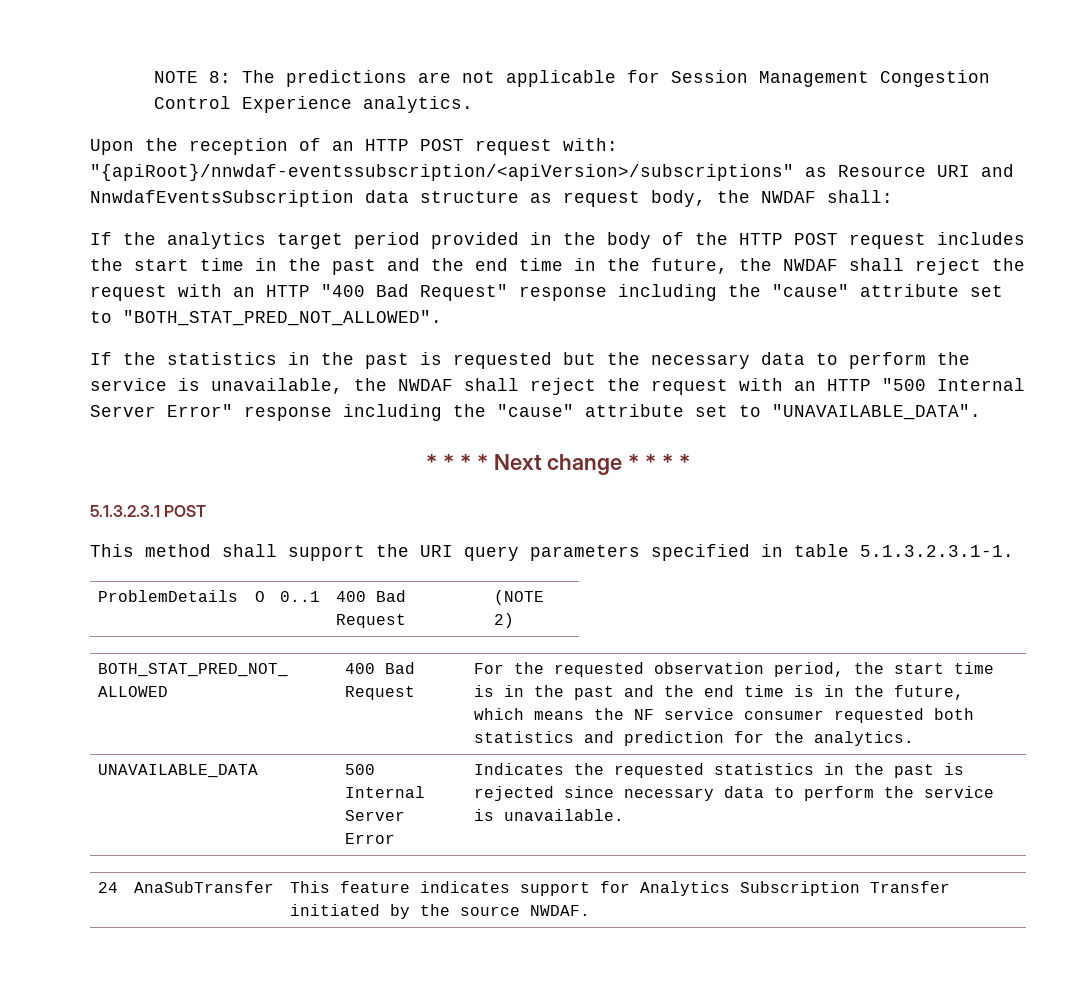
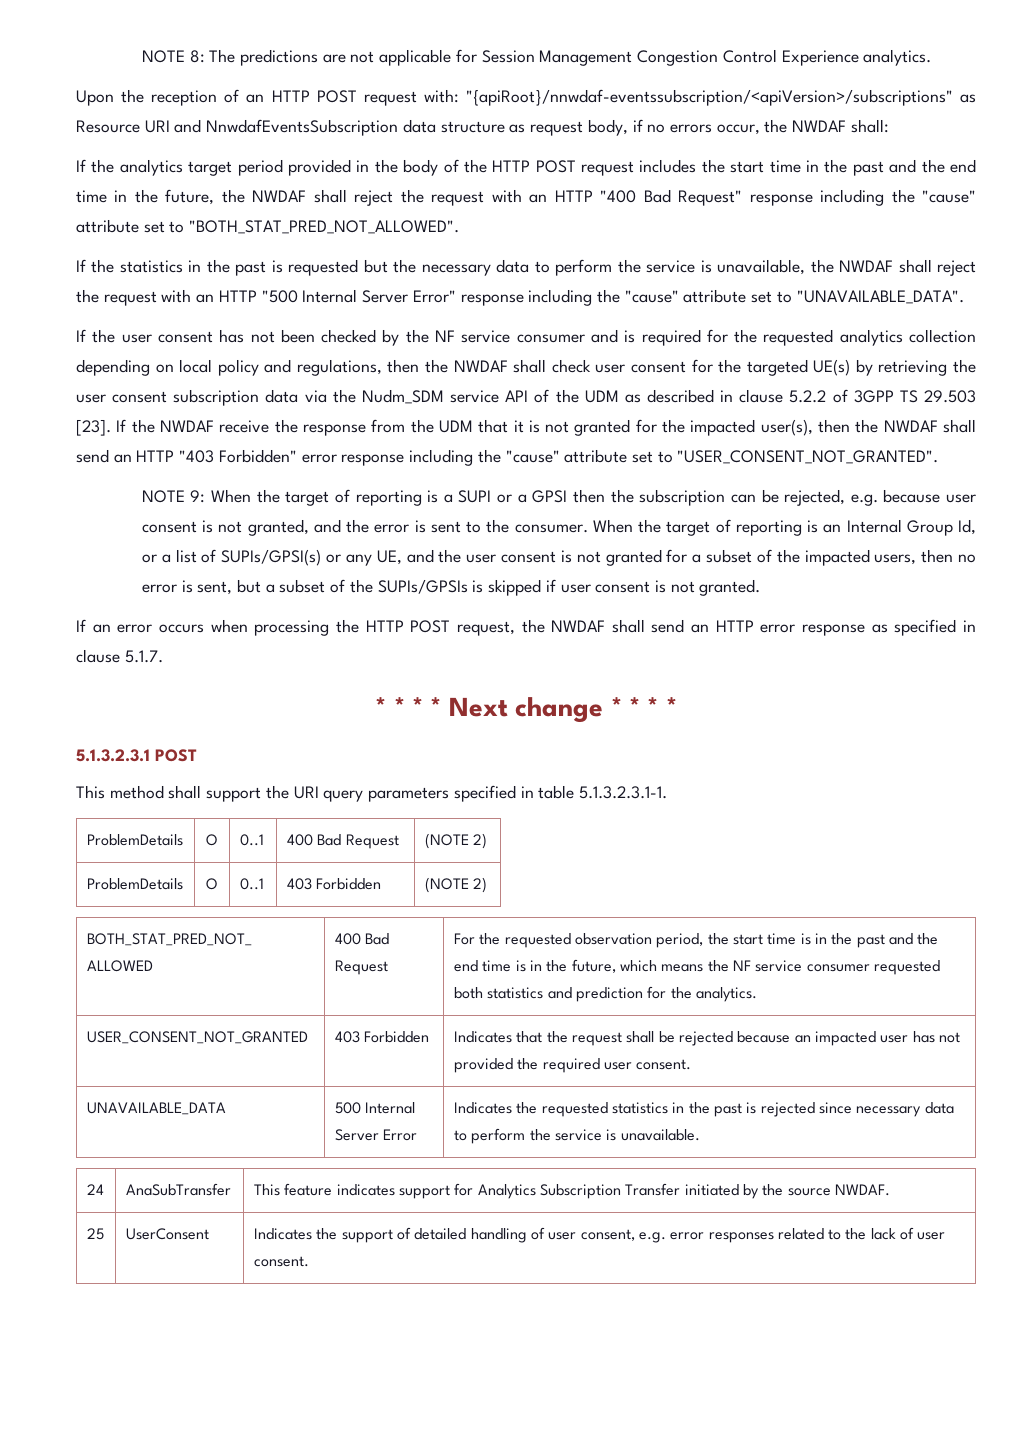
(706, 198) none -> [632,119,760,135] if no errors occur,
(981, 412) none -> [76,329,976,346] [76,359,976,376] [76,389,976,406] [76,419,977,436] [76,449,939,466] [141,489,977,506] [141,519,976,536] [141,549,976,566] [141,579,761,596] [76,619,976,636] [76,649,163,663] // If the user consent has not been checked by the NF service consumer and is required for the requested analytics collection depending on local policy and regulations, then the NWDAF shall check user consent for the targeted UE(s) by retrieving the user consent subscription data via the Nudm_SDM service API of the UDM as described in clause 5.2.2 of 3GPP TS 29.503 [23]. If the NWDAF receive the response from the UDM that it is not granted for the impacted user(s), then the NWDAF shall send an HTTP "403 Forbidden" error response including the "cause" attribute set to "USER_CONSENT_NOT_GRANTED". // NOTE 9: When the target of reporting is a SUPI or a GPSI then the subscription can be rejected, e.g. because user consent is not granted, and the error is sent to the consumer. When the target of reporting is an Internal Group Id, or a list of SUPIs/GPSI(s) or any UE, and the user consent is not granted for a subset of the impacted users, then no error is sent, but a subset of the SUPIs/GPSIs is skipped if user consent is not granted. // If an error occurs when processing the HTTP POST request, the NWDAF shall send an HTTP error response as specified in clause 5.1.7.
(514, 620) none -> [86,878,183,890] [206,878,218,890] [239,878,264,890] [286,878,382,890] [424,877,488,893] // ProblemDetails | O | 0..1 | 403 Forbidden | (NOTE 2)
(914, 738) none -> [86,1031,308,1044] [334,1031,430,1043] [453,1031,960,1046] [453,1058,692,1073] // USER_CONSENT_NOT_GRANTED | 403 Forbidden | Indicates that the request shall be rejected because an impacted user has not provided the required user consent.
(590, 910) none -> [86,1228,104,1240] [125,1228,209,1240] [253,1227,946,1243] [253,1256,309,1267] // 25 | UserConsent | Indicates the support of detailed handling of user consent, e.g. error responses related to the lack of user consent.

